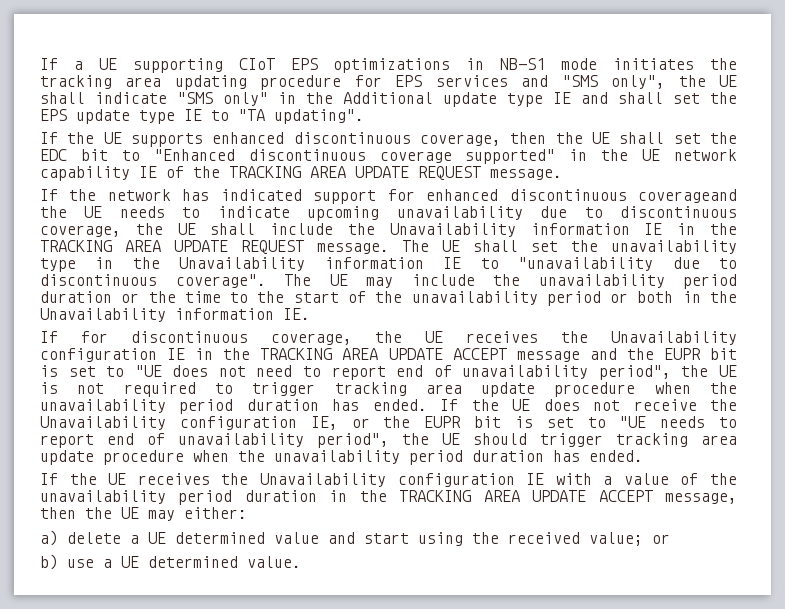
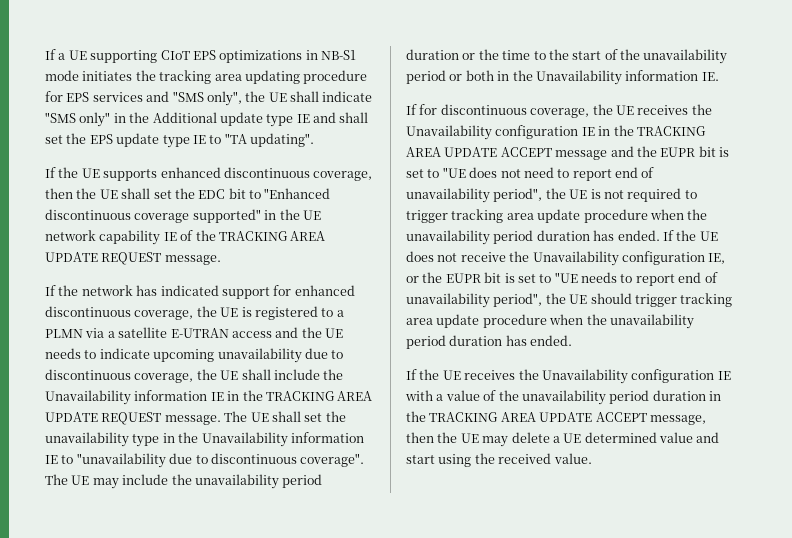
[638,189,738,203] coverageand -> [134,306,344,320] [45,327,299,338] coverage, the UE is registered to a PLMN via a satellite E-UTRAN access and
[184,507,247,519] [40,530,58,546] either: // a) -> (509, 441) none
[589,532,670,546] [40,554,238,570] value; or // b) use a UE determined -> (552, 458) none

